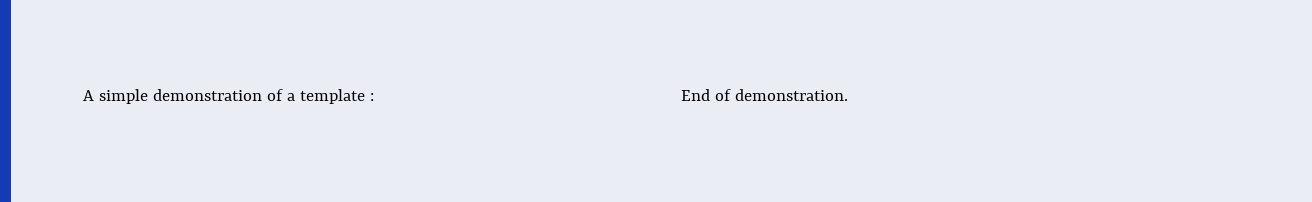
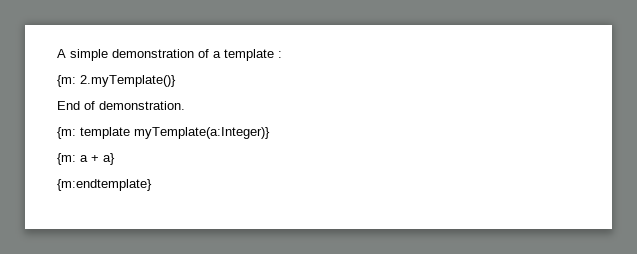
(374, 97) none -> [57,75,176,87] // {m: 2.myTemplate()}
(848, 95) none -> [57,127,270,139] [57,153,115,165] [57,179,152,191] // {m: template myTemplate(a:Integer)} // {m: a + a} // {m:endtemplate}

